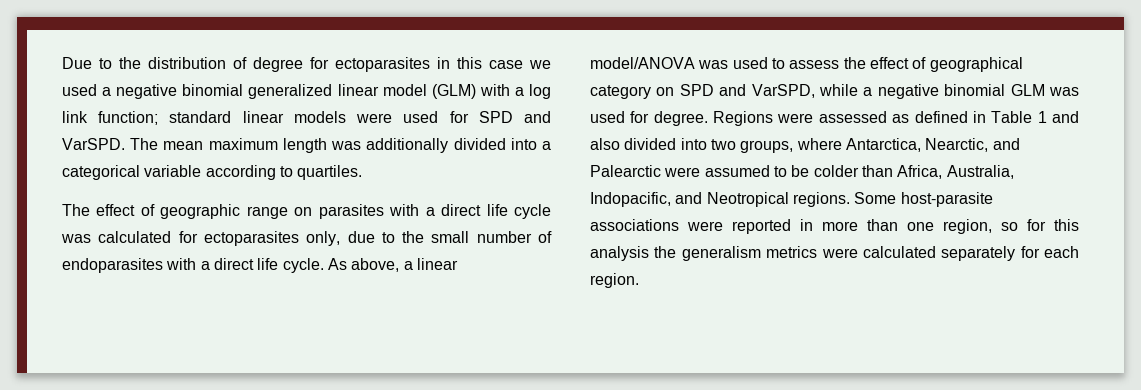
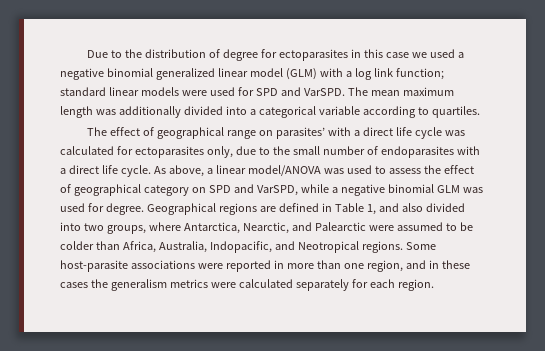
[160,204,241,219] geographic -> [157,127,225,139] geographical
[318,204,384,219] parasites -> [276,127,326,139] parasites’
[713,111,910,126] Regions were assessed as -> [146,203,276,215] Geographical regions are
[1037,111,1047,123] 1 -> [366,204,376,215] 1,
[1001,219,1079,231] [590,246,649,261] so for this analysis -> [405,260,470,269] [60,282,88,288] and in these cases

